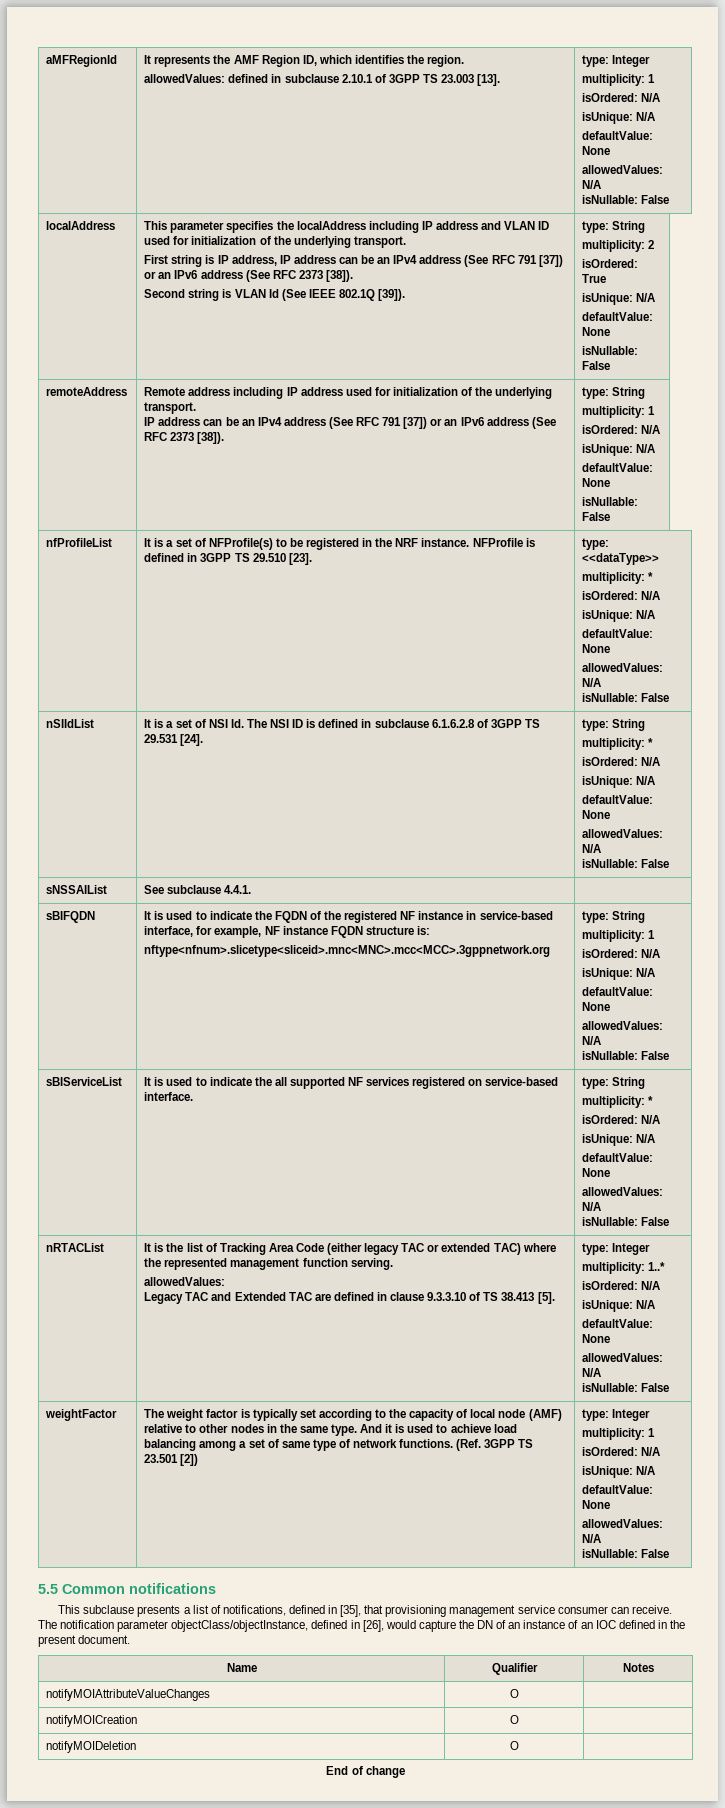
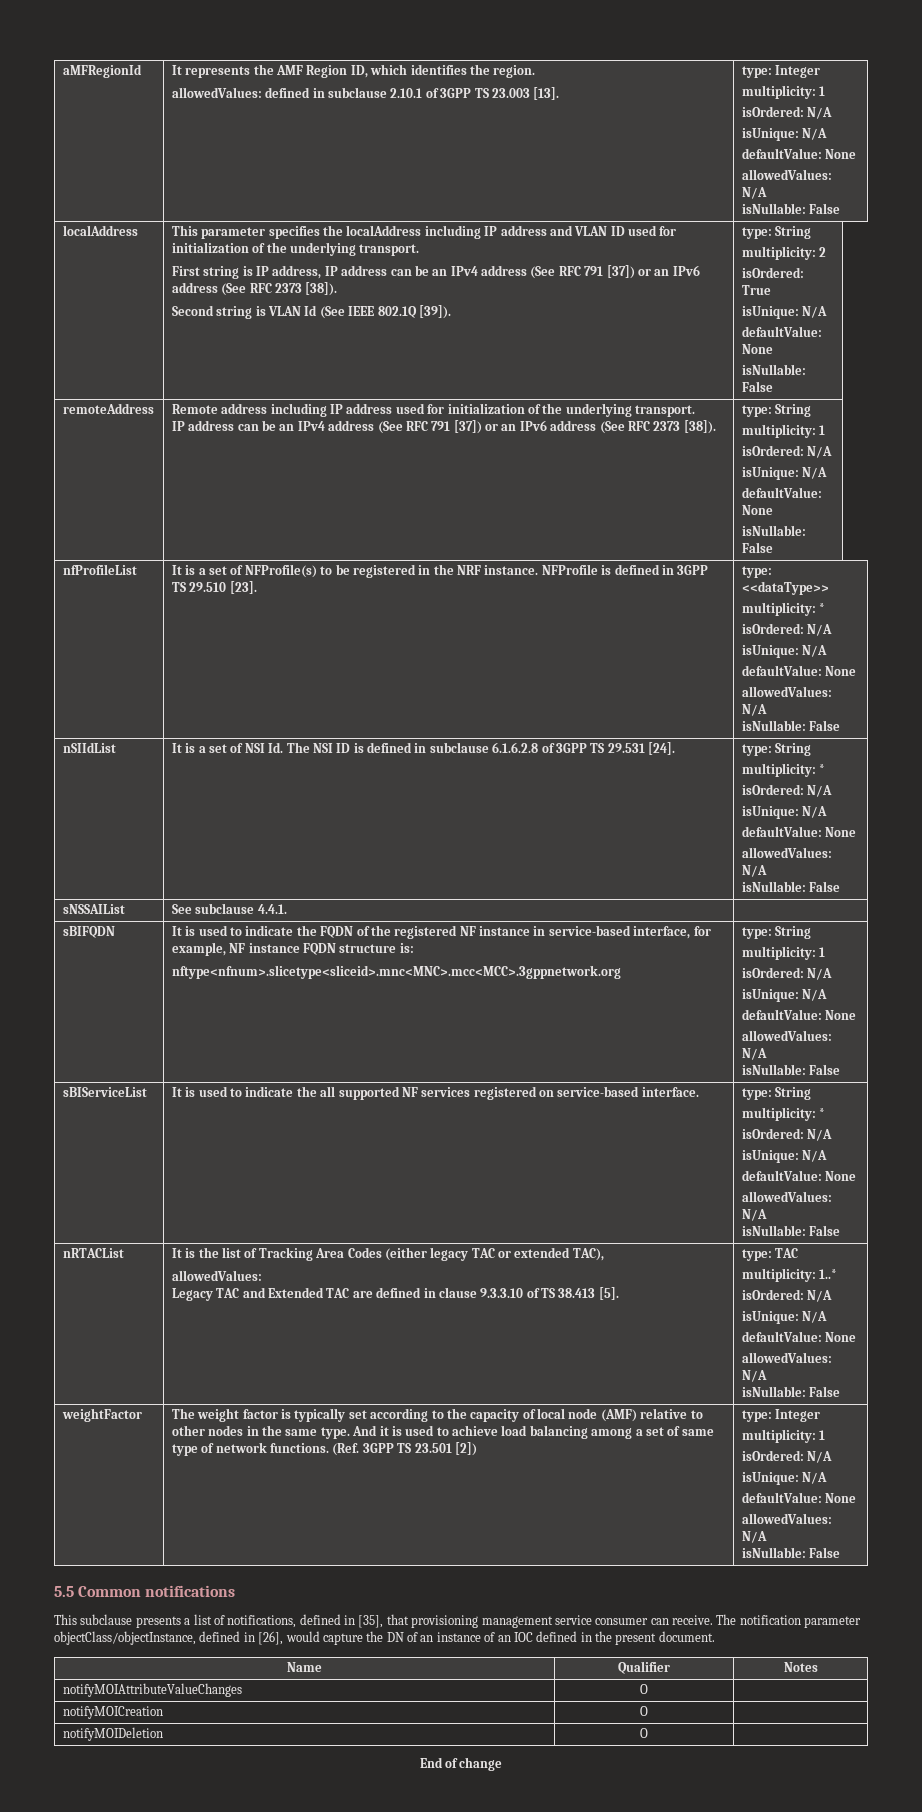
[295,1243,324,1252] Code -> [347,1247,382,1258] Codes
[493,1243,556,1255] [144,1258,393,1270] TAC) where the represented management function serving. -> [572,1248,604,1261] TAC),
[612,1243,651,1255] Integer -> [775,1248,799,1258] TAC

